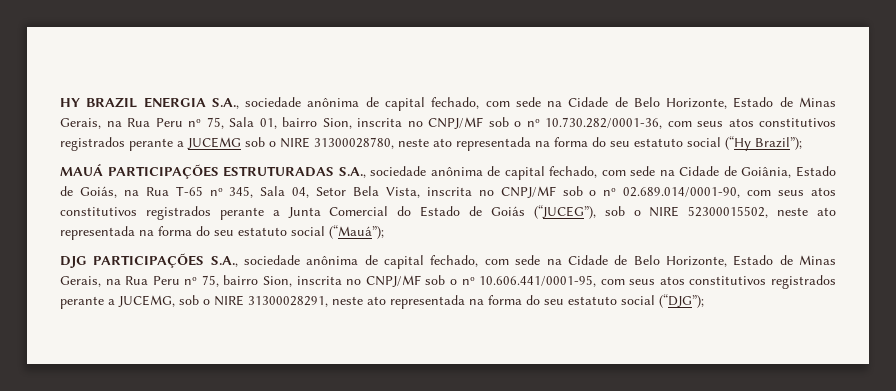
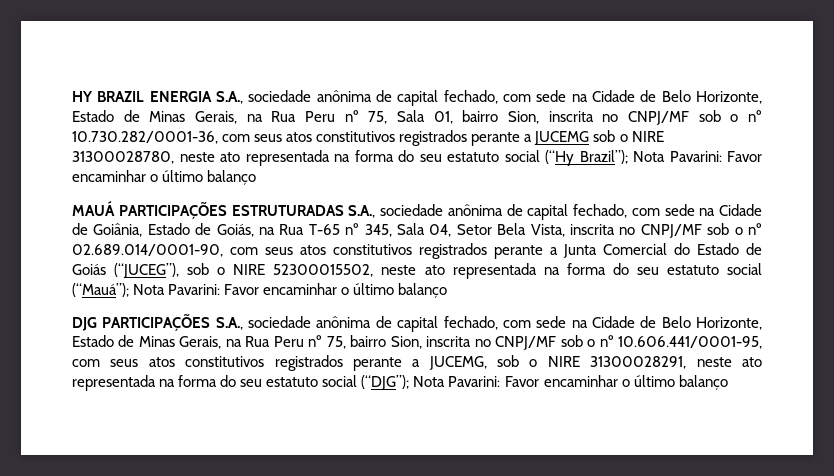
(802, 143) none -> [633,151,763,162] [72,170,257,185] Nota Pavarini: Favor encaminhar o último balanço
(384, 232) none -> [133,283,448,298] Nota Pavarini: Favor encaminhar o último balanço
(704, 301) none -> [413,375,728,390] Nota Pavarini: Favor encaminhar o último balanço

